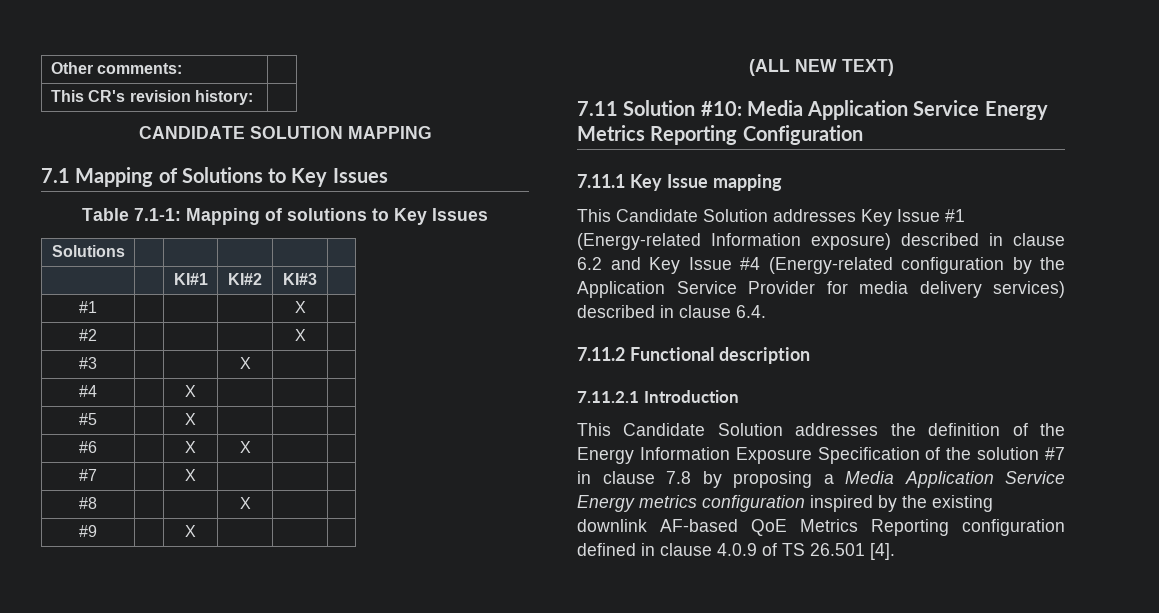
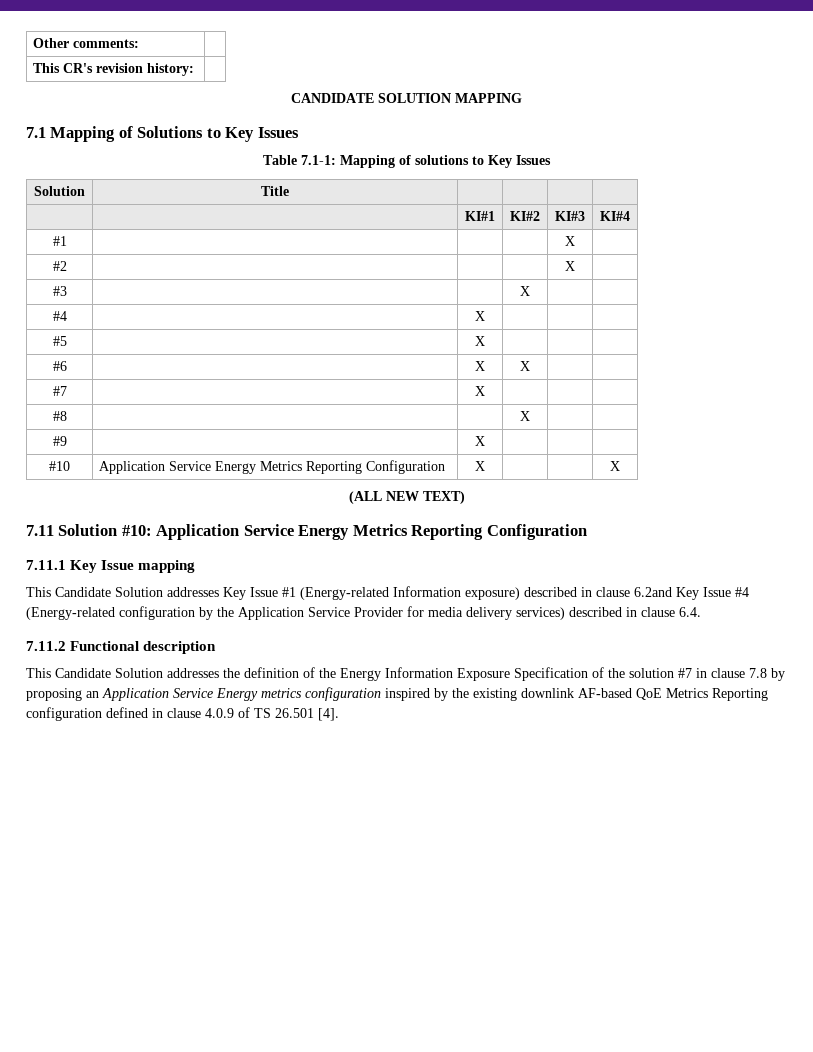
[51,245,125,257] Solutions | -> [34,186,85,196] [261,186,289,196] Solution | Title
(317, 279) none -> [600,211,630,221] KI#4
(196, 531) none -> [49,461,70,471] [99,460,446,474] [475,461,485,471] [610,461,620,471] // #10 | Application Service Energy Metrics Reporting Configuration | X | | | X
[746,100,803,116] Media -> (152, 530) none
[577,257,641,270] 6.2 and -> [634,587,672,597] 6.2and
[577,390,739,403] // 7.11.2.1 Introduction -> (217, 647) none
[823,471,894,484] a Media -> [86,691,99,698] an

